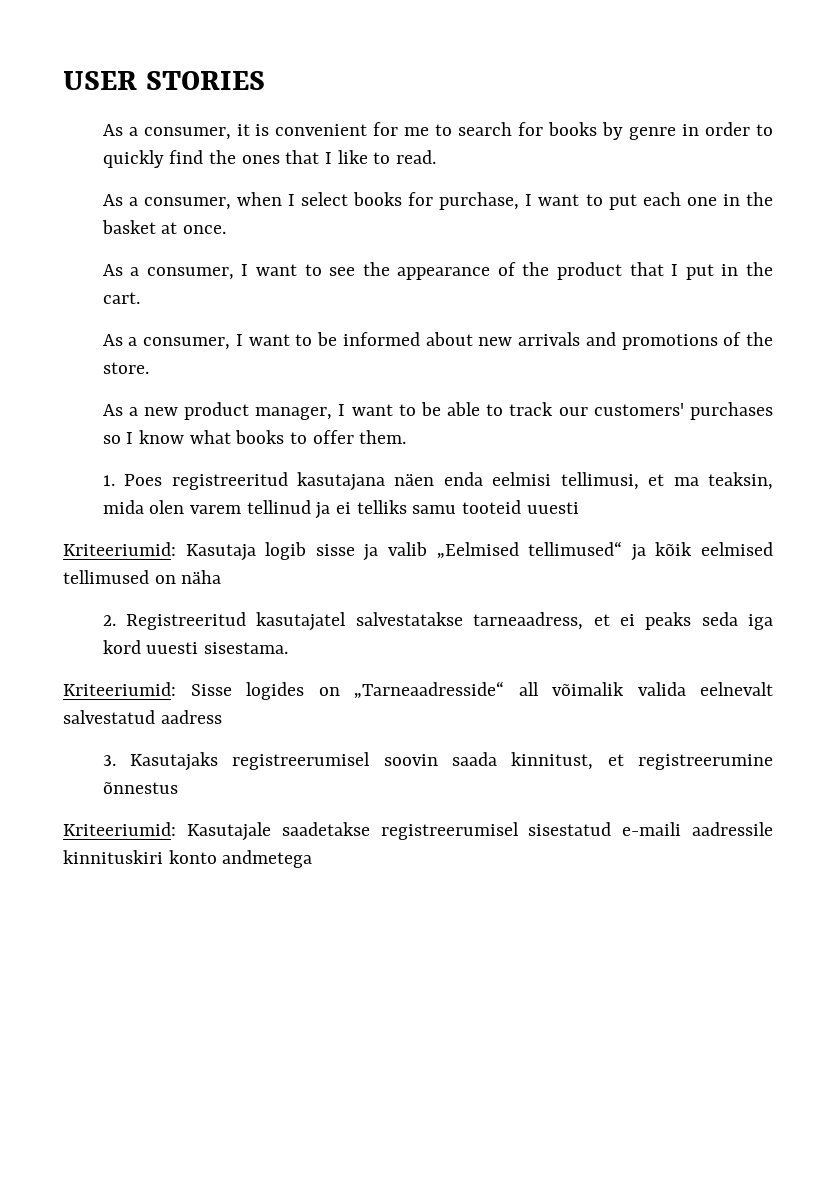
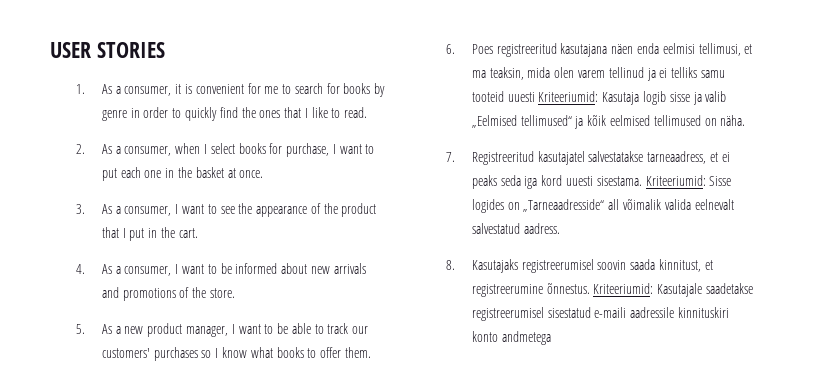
(265, 80) none -> [75,84,85,94] 1.
(436, 157) none -> [75,144,85,154] 2.
(226, 229) none -> [75,204,85,214] 3.
(140, 298) none -> [75,264,85,274] 4.
(149, 368) none -> [75,324,85,334] 5.
[102,475,115,486] 1. -> [445,44,455,54] 6.
(579, 508) // -> (535, 97) none
[181,570,222,584] [102,615,116,626] näha // 2. -> [720,115,746,126] [445,152,455,162] näha. // 7.
(288, 648) // -> (642, 181) none
[160,710,222,724] [102,755,116,766] aadress // 3. -> [523,223,560,234] [445,260,455,270] aadress. // 8.
[102,782,178,794] õnnestus // -> [546,282,590,294] õnnestus.

